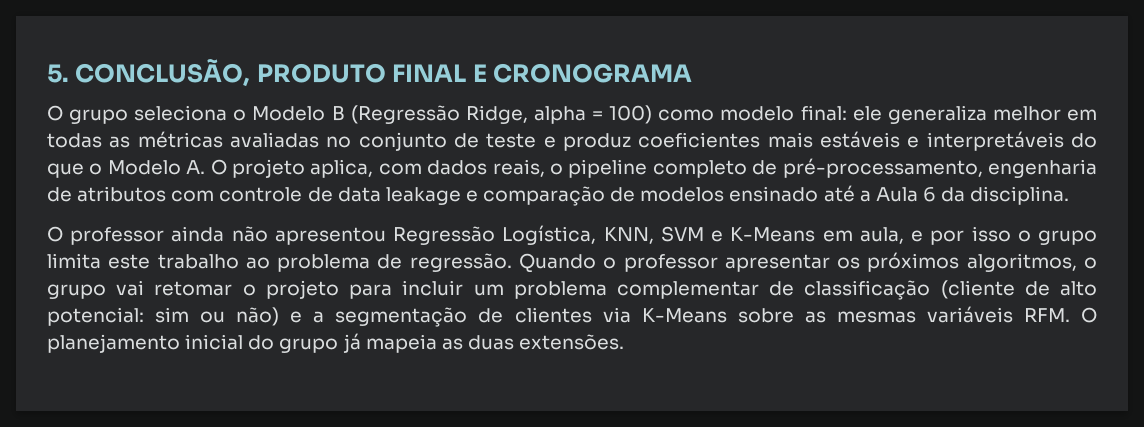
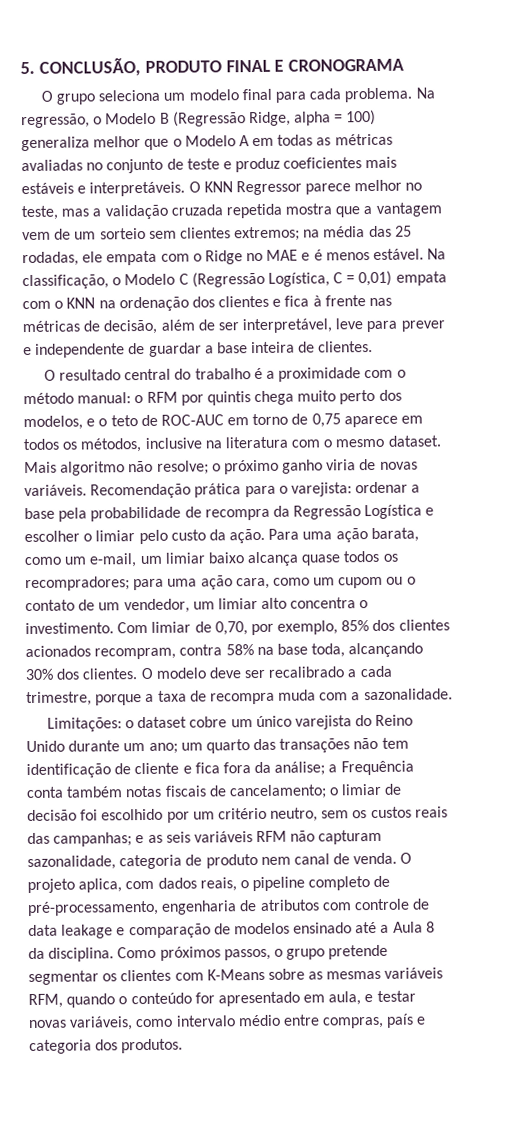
(228, 113) none -> [163,87,435,103] [21,113,90,129] um modelo final para cada problema. Na regressão,
[658,105,1061,124] como modelo final: ele generaliza melhor -> [21,135,250,152] generaliza melhor que o Modelo A
[926,131,1097,151] [47,160,206,178] interpretáveis do que o Modelo A. -> [89,179,423,197] [21,202,442,221] [22,225,412,242] [22,248,447,267] [22,270,447,290] [22,295,393,312] [22,318,445,335] [23,340,374,358] [43,367,406,382] [23,389,402,406] [23,413,424,431] [23,435,441,453] [24,458,418,476] [24,481,421,499] [24,504,435,522] [24,527,419,545] [24,550,398,568] [25,575,416,592] [25,597,369,614] [25,619,450,636] [25,642,424,660] [25,665,392,681] [26,688,453,707] [46,714,414,732] [26,737,409,754] [26,760,414,779] [26,783,403,800] [27,806,448,823] [27,829,383,847] [27,852,398,871] interpretáveis. O KNN Regressor parece melhor no teste, mas a validação cruzada repetida mostra que a vantagem vem de um sorteio sem clientes extremos; na média das 25 rodadas, ele empata com o Ridge no MAE e é menos estável. Na classificação, o Modelo C (Regressão Logística, C = 0,01) empata com o KNN na ordenação dos clientes e fica à frente nas métricas de decisão, além de ser interpretável, leve para prever e independente de guardar a base inteira de clientes. // O resultado central do trabalho é a proximidade com o método manual: o RFM por quintis chega muito perto dos modelos, e o teto de ROC-AUC em torno de 0,75 aparece em todos os métodos, inclusive na literatura com o mesmo dataset. Mais algoritmo não resolve; o próximo ganho viria de novas variáveis. Recomendação prática para o varejista: ordenar a base pela probabilidade de recompra da Regressão Logística e escolher o limiar pelo custo da ação. Para uma ação barata, como um e-mail, um limiar baixo alcança quase todos os recompradores; para uma ação cara, como um cupom ou o contato de um vendedor, um limiar alto concentra o investimento. Com limiar de 0,70, por exemplo, 85% dos clientes acionados recompram, contra 58% na base toda, alcançando 30% dos clientes. O modelo deve ser recalibrado a cada trimestre, porque a taxa de recompra muda com a sazonalidade. // Limitações: o dataset cobre um único varejista do Reino Unido durante um ano; um quarto das transações não tem identificação de cliente e fica fora da análise; a Frequência conta também notas fiscais de cancelamento; o limiar de decisão foi escolhido por um critério neutro, sem os custos reais das campanhas; e as seis variáveis RFM não capturam sazonalidade, categoria de produto nem canal de venda.
[922,187,936,202] 6 -> [425,921,435,933] 8
[47,225,1098,245] [47,252,1098,273] [47,280,1097,300] [47,307,631,327] // O professor ainda não apresentou Regressão Logística, KNN, SVM e K-Means em aula, e por isso o grupo limita este trabalho ao problema de regressão. Quando o professor apresentar os próximos algoritmos, o grupo vai retomar o projeto para incluir um problema complementar de classificação (cliente de alto potencial: sim ou não) e a segmentação de clientes via -> [117,944,389,961] [28,969,204,986] Como próximos passos, o grupo pretende segmentar os clientes com
[1023,307,1097,323] [47,333,625,353] RFM. O planejamento inicial do grupo já mapeia as duas extensões. -> [28,990,416,1009] [28,1013,427,1031] [29,1038,184,1055] RFM, quando o conteúdo for apresentado em aula, e testar novas variáveis, como intervalo médio entre compras, país e categoria dos produtos.

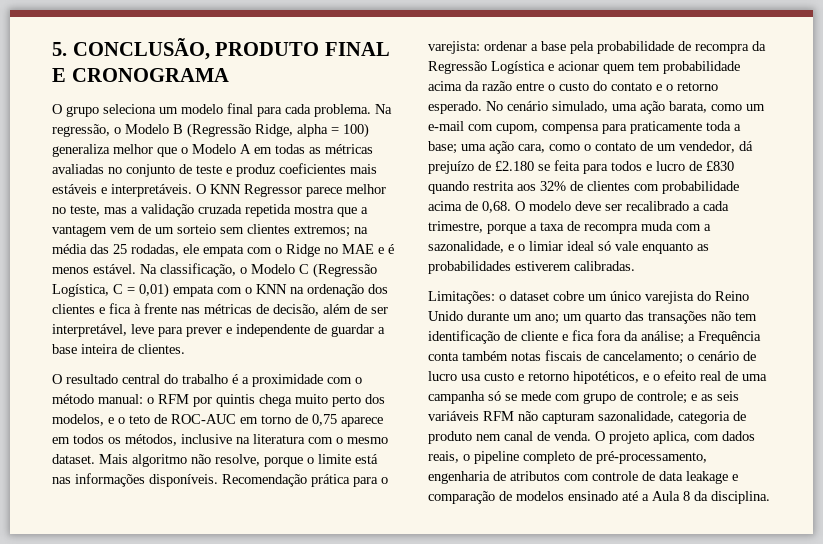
[156,458,418,475] [24,484,87,497] resolve; o próximo ganho viria de novas variáveis. -> [215,454,378,467] [52,473,218,487] resolve, porque o limite está nas informações disponíveis.
[24,528,300,545] escolher o limiar pelo custo da ação. Para -> [558,61,740,74] [428,81,718,91] [428,101,608,114] acionar quem tem probabilidade acima da razão entre o custo do contato e o retorno esperado. No cenário simulado,
[89,550,398,568] [25,576,165,592] e-mail, um limiar baixo alcança quase todos os recompradores; para -> [428,121,741,134] [428,141,457,154] e-mail com cupom, compensa para praticamente toda a base;
[313,576,404,589] um cupom ou -> (580, 147) none
[192,597,369,610] [25,619,450,636] [25,642,424,660] [25,668,139,681] um limiar alto concentra o investimento. Com limiar de 0,70, por exemplo, 85% dos clientes acionados recompram, contra 58% na base toda, alcançando 30% dos clientes. -> [739,141,753,151] [428,160,734,174] [428,181,739,194] [428,201,511,213] dá prejuízo de £2.180 se feita para todos e lucro de £830 quando restrita aos 32% de clientes com probabilidade acima de 0,68.
[363,688,453,701] sazonalidade. -> [428,241,709,254] [428,261,635,274] sazonalidade, e o limiar ideal só vale enquanto as probabilidades estiverem calibradas.
[341,783,403,796] [27,806,448,823] [27,832,133,847] limiar de decisão foi escolhido por um critério neutro, sem os custos reais das campanhas; -> [698,351,756,361] [428,370,767,384] [428,391,687,404] cenário de lucro usa custo e retorno hipotéticos, e o efeito real de uma campanha só se mede com grupo de controle;
[117,944,389,961] [28,967,444,986] [28,990,416,1009] [28,1013,427,1031] [29,1038,184,1055] Como próximos passos, o grupo pretende segmentar os clientes com K-Means sobre as mesmas variáveis RFM, quando o conteúdo for apresentado em aula, e testar novas variáveis, como intervalo médio entre compras, país e categoria dos produtos. -> (770, 497) none

